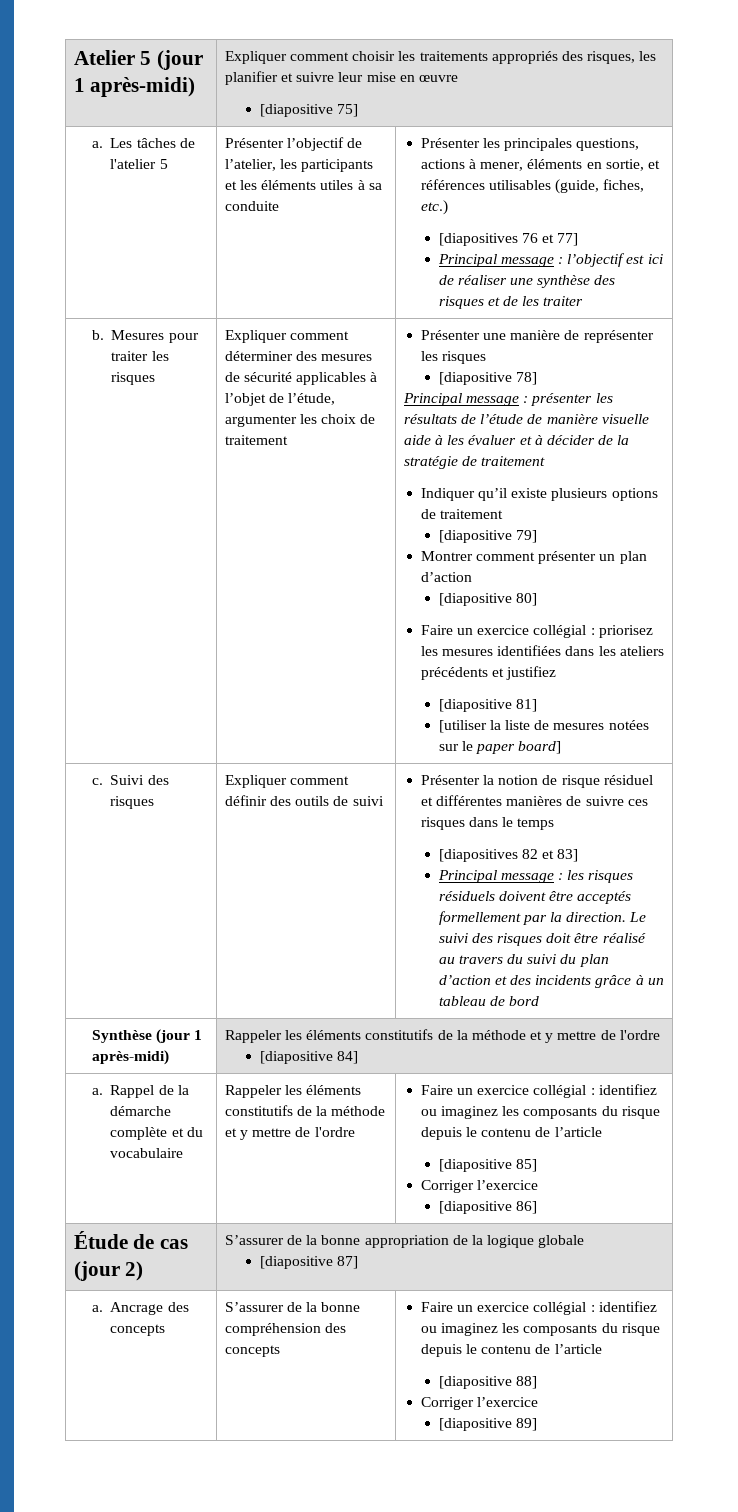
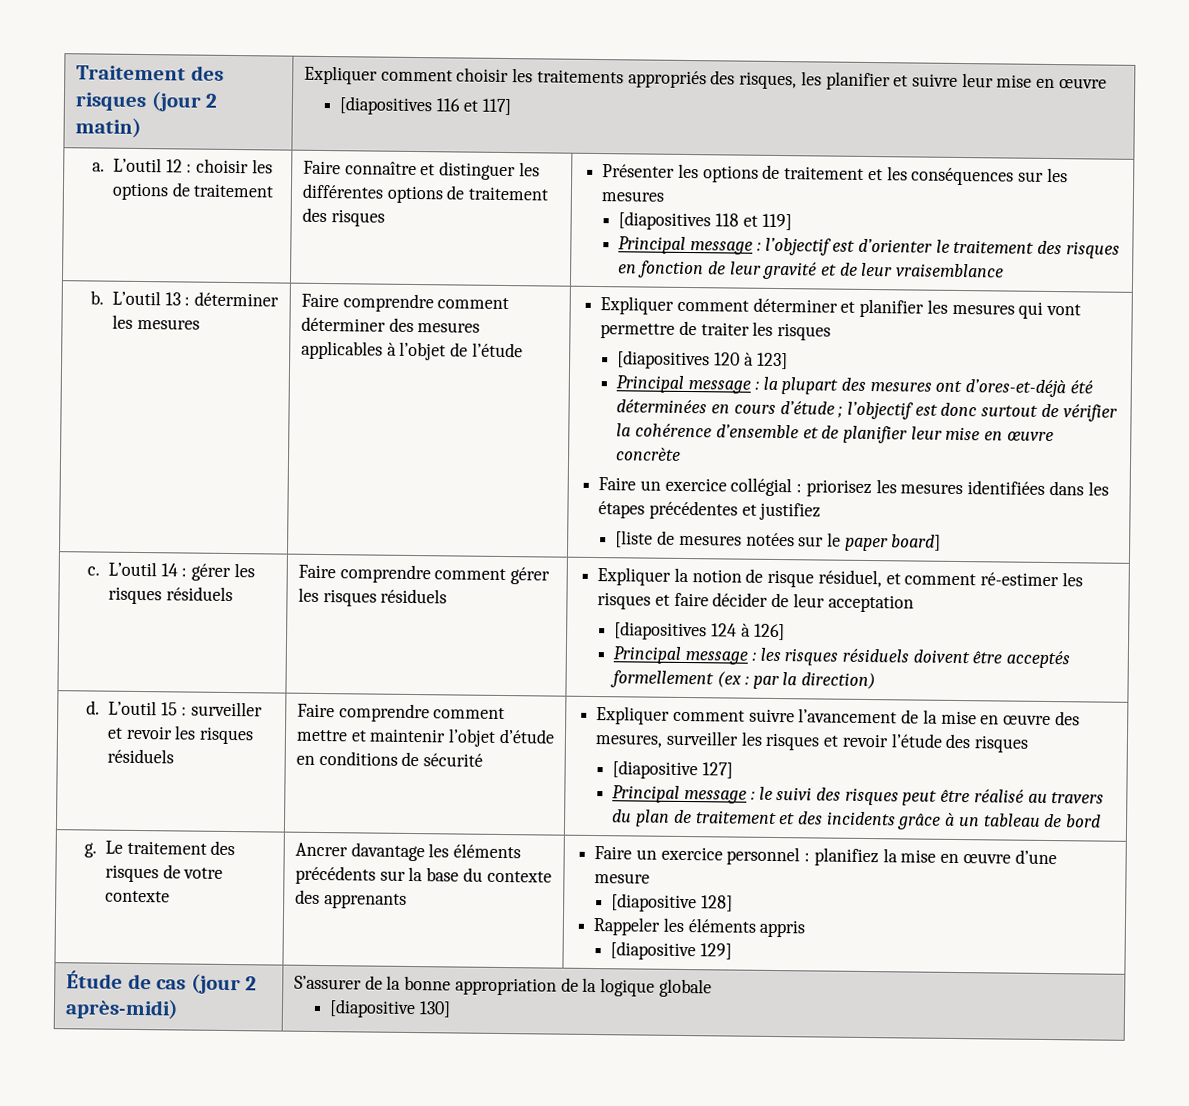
[73,50,204,70] [73,77,196,97] Atelier 5 (jour 1 après-midi) -> [76,65,224,81] [75,91,219,112] [75,117,143,139] Traitement des risques (jour 2 matin)
[259,104,358,117] [91,138,195,148] [110,159,168,169] [224,137,363,151] [224,159,374,172] [224,180,382,190] [224,201,279,211] [420,138,640,151] [420,159,660,171] [420,179,645,194] [420,200,448,215] [438,233,579,246] [diapositive 75] // a. Les tâches de l'atelier 5 | Présenter l’objectif de l’atelier, les participants et les éléments utiles à sa conduite | Présenter les principales questions, actions à mener, éléments en sortie, et références utilisables (guide, fiches, etc.) // [diapositives 76 et 77] -> [339,96,511,116] [92,157,273,174] [111,182,275,201] [303,160,540,181] [302,183,550,204] [302,207,385,227] [602,163,1068,186] [601,191,665,202] [618,211,792,231] [diapositives 116 et 117] // a. L’outil 12 : choisir les options de traitement | Faire connaître et distinguer les différentes options de traitement des risques | Présenter les options de traitement et les conséquences sur les mesures // [diapositives 118 et 119]
[647,254,663,264] [438,275,616,288] [438,296,584,309] [91,330,199,343] [111,351,169,361] [111,372,156,385] [224,330,349,343] [224,351,373,361] [224,372,378,385] [224,393,336,406] [224,414,376,427] [224,435,288,445] [420,330,654,343] [420,351,487,364] [438,372,537,385] [402,393,613,406] [403,414,649,424] [403,435,630,445] [403,456,546,469] [420,488,658,501] [420,509,504,519] [438,530,537,543] [420,551,647,564] [420,572,472,582] [438,593,537,606] ici de réaliser une synthèse des risques et de les traiter // b. Mesures pour traiter les risques | Expliquer comment déterminer des mesures de sécurité applicables à l’objet de l’étude, argumenter les choix de traitement | Présenter une manière de représenter les risques // [diapositive 78] // Principal message : présenter les résultats de l’étude de manière visuelle aide à les évaluer et à décider de la stratégie de traitement // Indiquer qu’il existe plusieurs options de traitement // [diapositive 79] // Montrer comment présenter un plan d’action // [diapositive 80] -> [857,238,1120,259] [618,260,1005,280] [90,290,280,307] [111,314,200,330] [301,293,510,313] [301,316,481,333] [301,340,523,361] [600,296,1082,319] [600,320,832,341] [617,350,788,370] [616,375,1093,398] [616,399,1118,422] [616,423,1054,444] [616,447,682,461] d’orienter le traitement des risques en fonction de leur gravité et de leur vraisemblance // b. L’outil 13 : déterminer les mesures | Faire comprendre comment déterminer des mesures applicables à l’objet de l’étude | Expliquer comment déterminer et planifier les mesures qui vont permettre de traiter les risques // [diapositives 120 à 123] // Principal message : la plupart des mesures ont d’ores-et-déjà été déterminées en cours d’étude ; l’objectif est donc surtout de vérifier la cohérence d’ensemble et de planifier leur mise en œuvre concrète
[619,646,664,656] [420,667,488,680] ateliers précédents -> [598,500,739,520] étapes précédentes
[438,699,537,712] [438,720,531,733] [diapositive 81] // [utiliser la liste -> [615,530,654,548] [liste
[110,775,169,785] [110,796,155,809] [224,775,349,788] [224,795,384,806] [420,775,653,788] [420,795,648,806] [420,817,555,830] [438,849,579,862] Suivi des risques | Expliquer comment définir des outils de suivi | Présenter la notion de risque résiduel et différentes manières de suivre ces risques dans le temps // [diapositives 82 et 83] -> [107,561,255,582] [107,586,233,605] [298,564,551,585] [298,587,448,607] [597,567,1083,588] [597,592,914,613] [614,621,785,641] L’outil 14 : gérer les risques résiduels | Faire comprendre comment gérer les risques résiduels | Expliquer la notion de risque résiduel, et comment ré-estimer les risques et faire décider de leur acceptation // [diapositives 124 à 126]
[522,912,647,925] par la direction. Le -> [717,671,876,690] [86,700,264,717] [106,725,255,745] [106,748,174,764] [297,703,506,723] [296,728,555,747] [296,750,484,767] [596,706,1080,726] [595,730,1030,753] [612,760,734,780] [612,785,773,804] (ex : par la direction) // d. L’outil 15 : surveiller et revoir les risques résiduels | Faire comprendre comment mettre et maintenir l’objet d’étude en conditions de sécurité | Expliquer comment suivre l’avancement de la mise en œuvre des mesures, surveiller les risques et revoir l’étude des risques // [diapositive 127] // Principal message : le
[546,933,572,943] doit -> [902,790,938,806] peut
[527,954,609,967] [438,975,491,985] suivi du plan d’action -> [635,809,777,827] plan de traitement
[91,1029,202,1044] [91,1050,169,1065] [224,1029,660,1043] [259,1051,358,1064] [91,1085,189,1098] [110,1106,172,1116] [110,1127,203,1140] [110,1148,184,1158] [224,1085,362,1098] [224,1105,386,1116] [224,1127,355,1140] [420,1084,657,1098] [420,1106,660,1119] [420,1127,602,1140] [438,1159,537,1172] [420,1180,539,1193] [438,1201,537,1214] Synthèse (jour 1 après-midi) | Rappeler les éléments constitutifs de la méthode et y mettre de l'ordre // [diapositive 84] // a. Rappel de la démarche complète et du vocabulaire | Rappeler les éléments constitutifs de la méthode et y mettre de l'ordre | Faire un exercice collégial : identifiez ou imaginez les composants du risque depuis le contenu de l’article // [diapositive 85] // Corriger l’exercice // [diapositive 86] -> [84,840,236,858] [104,864,224,883] [104,890,170,903] [295,842,522,862] [295,865,552,885] [295,889,407,909] [594,846,1057,867] [594,873,651,884] [611,893,734,913] [593,917,806,938] [610,941,733,961] g. Le traitement des risques de votre contexte | Ancrer davantage les éléments précédents sur la base du contexte des apprenants | Faire un exercice personnel : planifiez la mise en œuvre d’une mesure // [diapositive 128] // Rappeler les éléments appris // [diapositive 129]
[125,1261,144,1281] 2) -> [245,976,258,991] [65,998,180,1020] 2 après-midi)
[336,1256,358,1269] [91,1302,189,1315] [110,1324,166,1336] [224,1302,361,1312] [224,1323,346,1336] [224,1345,280,1357] [420,1301,657,1315] [420,1323,660,1336] [420,1344,602,1357] [438,1376,537,1389] [420,1397,539,1410] [438,1418,537,1431] 87] // a. Ancrage des concepts | S’assurer de la bonne compréhension des concepts | Faire un exercice collégial : identifiez ou imaginez les composants du risque depuis le contenu de l’article // [diapositive 88] // Corriger l’exercice // [diapositive 89] -> [419,1001,452,1018] 130]

